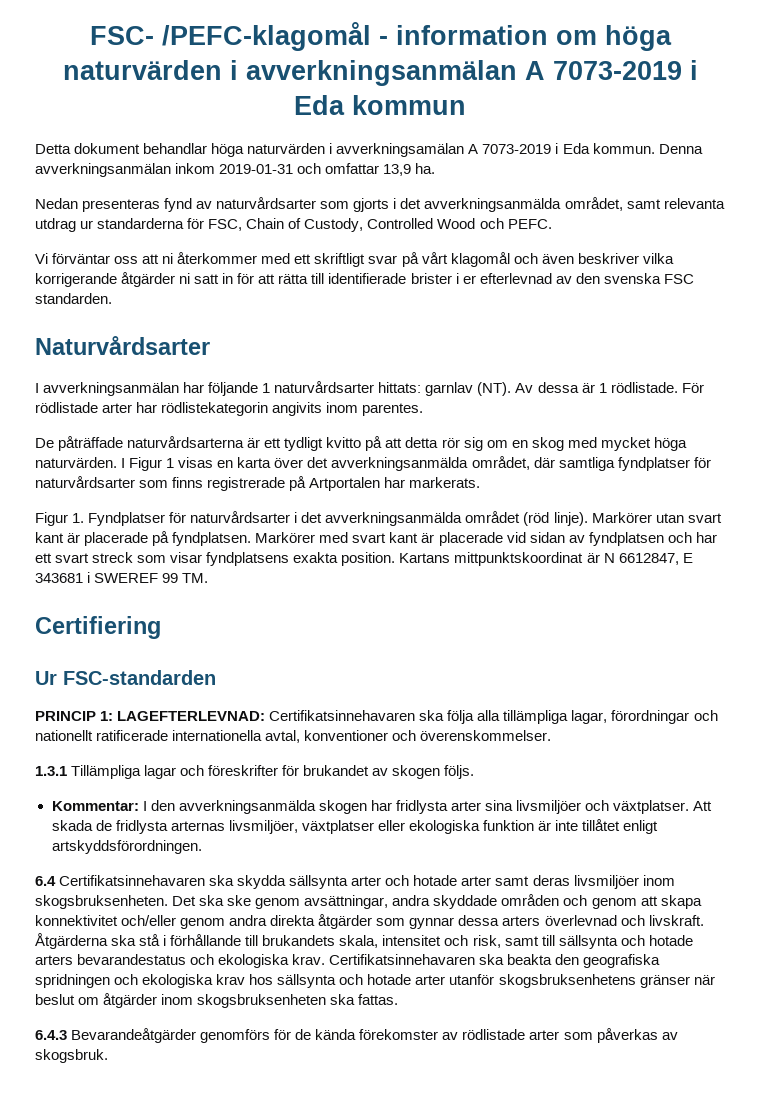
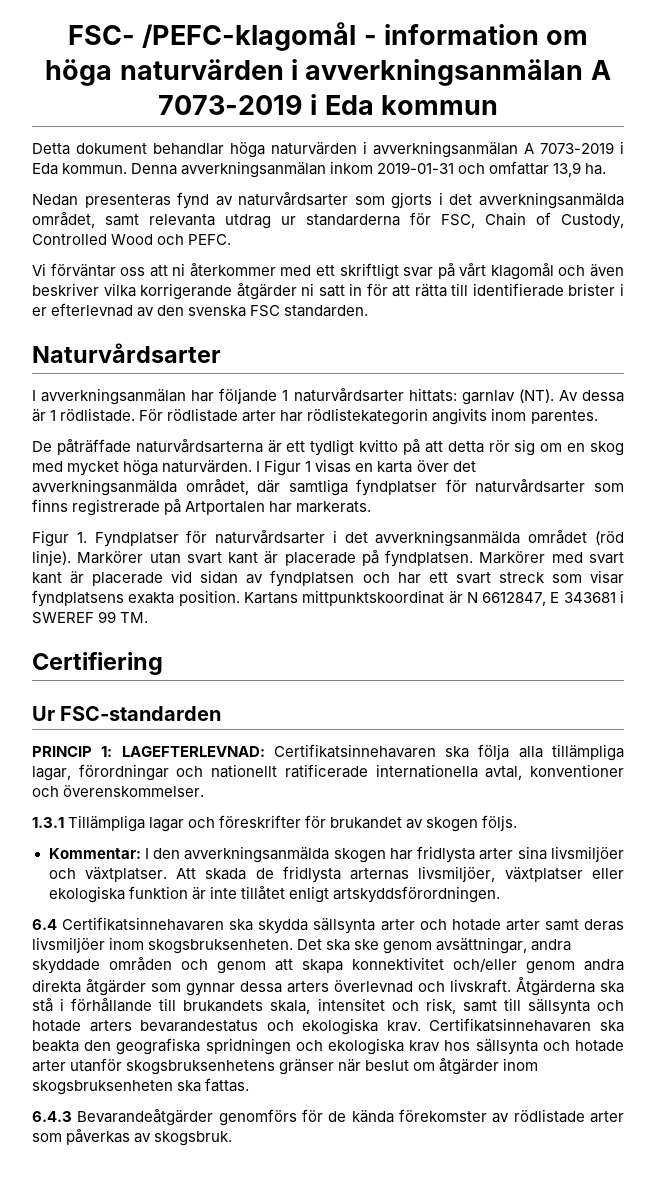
[336,143,465,157] avverkningsamälan -> [373,141,518,158] avverkningsanmälan

